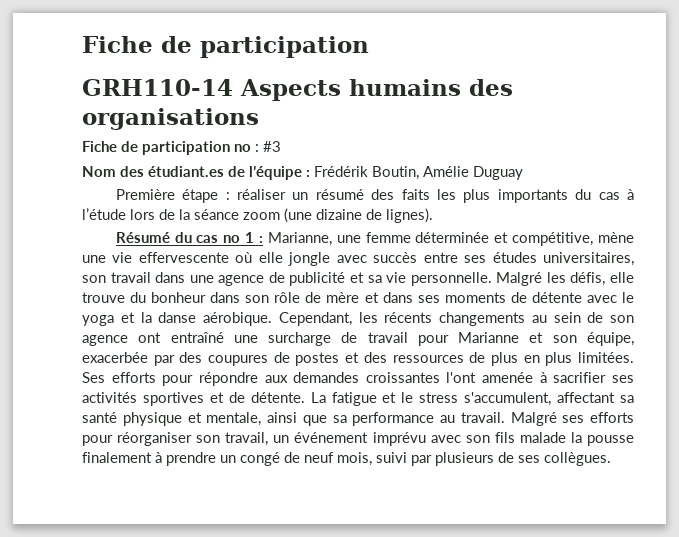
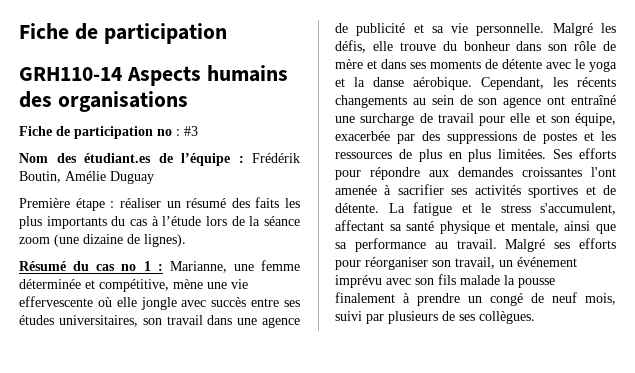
[458,332,520,343] Marianne -> [510,113,531,123] elle
[208,355,269,366] coupures -> [446,131,517,144] suppressions
[363,352,387,363] des -> [601,131,616,141] les

